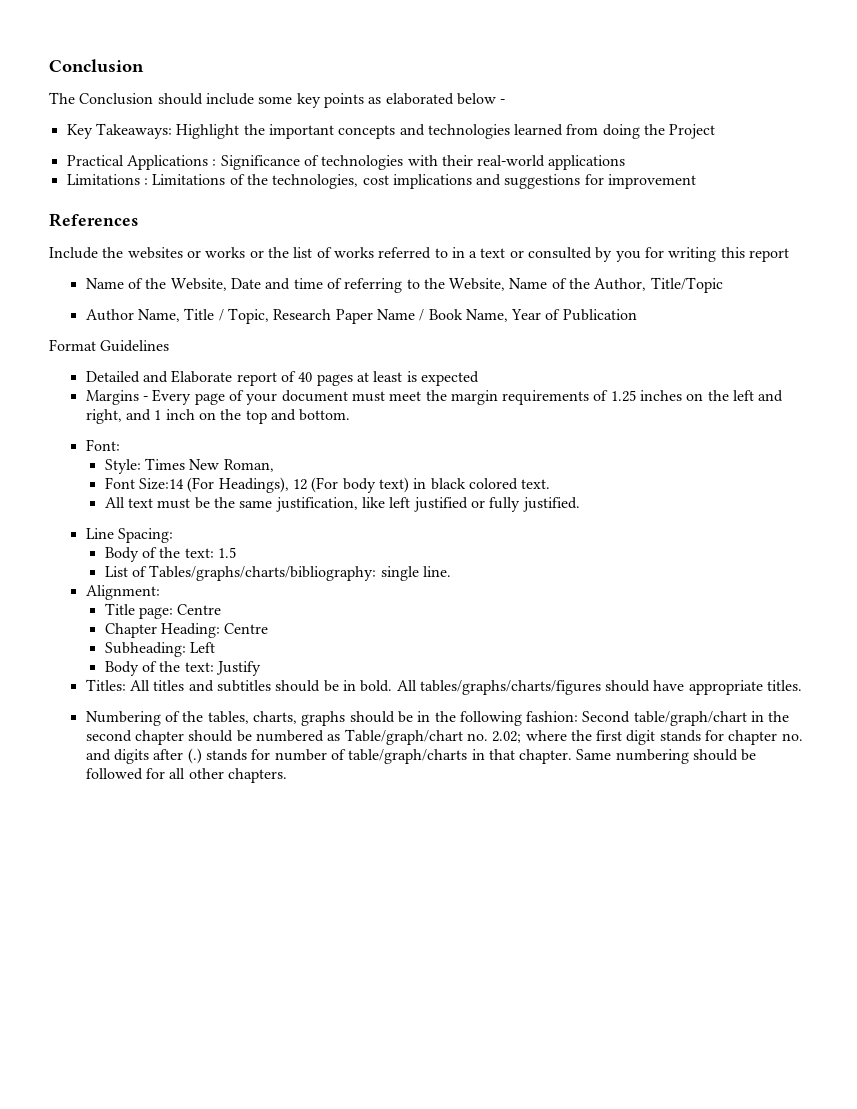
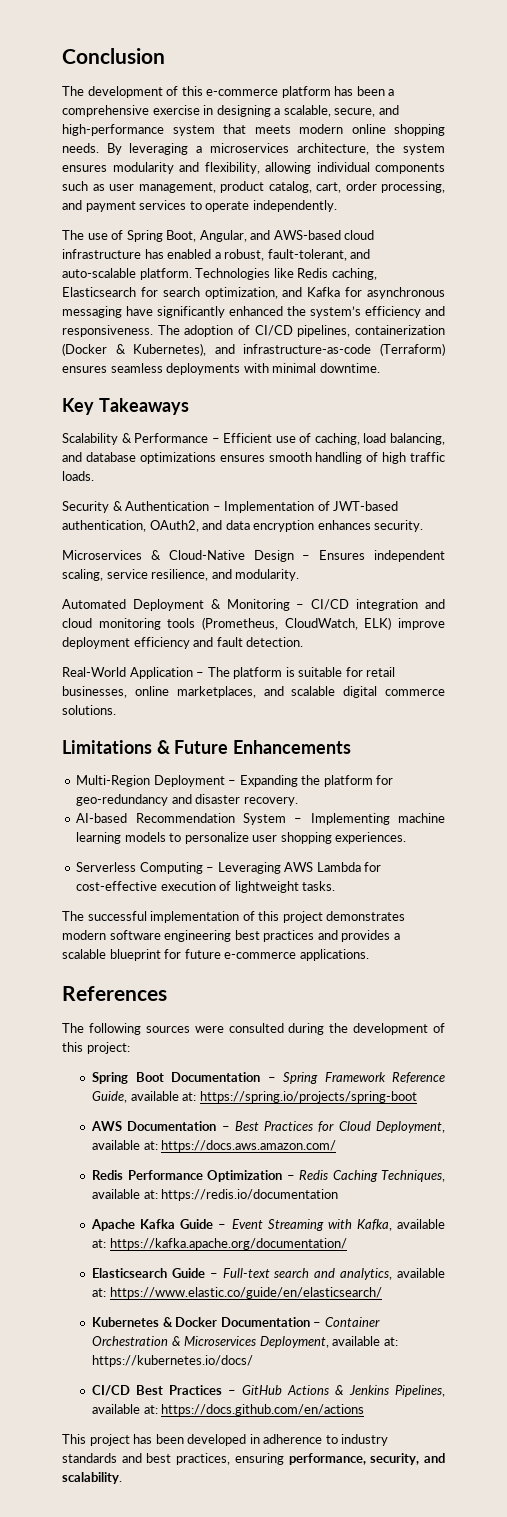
[79,93,506,108] [66,123,716,139] [66,155,626,170] [66,174,697,189] [49,213,138,227] [49,247,790,262] [85,277,723,293] [85,308,637,324] [49,339,170,352] [85,370,479,386] [85,389,784,405] [85,409,351,424] [85,439,120,451] [104,458,274,474] [104,477,551,493] [104,497,580,512] [85,528,173,543] [104,547,236,562] [104,565,451,581] [85,585,160,600] [104,603,222,619] [104,623,269,638] [104,642,216,657] [104,661,261,676] [85,679,803,695] [85,711,790,726] [85,729,803,745] [85,748,757,764] [85,768,287,783] Conclusion should include some key points as elaborated below - // Key Takeaways: Highlight the important concepts and technologies learned from doing the Project // Practical Applications : Significance of technologies with their real-world applications // Limitations : Limitations of the technologies, cost implications and suggestions for improvement // References // Include the websites or works or the list of works referred to in a text or consulted by you for writing this report // Name of the Website, Date and time of referring to the Website, Name of the Author, Title/Topic // Author Name, Title / Topic, Research Paper Name / Book Name, Year of Publication // Format Guidelines // Detailed and Elaborate report of 40 pages at least is expected // Margins - Every page of your document must meet the margin requirements of 1.25 inches on the left and right, and 1 inch on the top and bottom. // Font: // Style: Times New Roman, // Font Size:14 (For Headings), 12 (For body text) in black colored text. // All text must be the same justification, like left justified or fully justified. // Line Spacing: // Body of the text: 1.5 // List of Tables/graphs/charts/bibliography: single line. // Alignment: // Title page: Centre // Chapter Heading: Centre // Subheading: Left // Body of the text: Justify // Titles: All titles and subtitles should be in bold. All tables/graphs/charts/figures should have appropriate titles. // Numbering of the tables, charts, graphs should be in the following fashion: Second table/graph/chart in the second chapter should be numbered as Table/graph/chart no. 2.02; where the first digit stands for chapter no. and digits after (.) stands for number of table/graph/charts in that chapter. Same numbering should be followed for all other chapters. -> [87,86,395,98] [62,105,399,117] [62,124,445,136] [62,143,445,155] [62,162,445,174] [62,181,445,193] [62,200,337,212] [62,230,375,242] [62,249,371,261] [62,268,377,280] [62,287,445,299] [62,306,445,318] [62,325,445,337] [62,343,445,356] [62,363,380,375] [62,398,189,415] [62,433,446,445] [62,452,445,464] [62,471,94,481] [62,501,399,513] [62,520,424,532] [62,550,445,562] [62,569,300,581] [62,599,445,611] [62,617,445,630] [62,637,304,649] [62,667,396,679] [62,686,445,698] [62,705,116,715] [62,740,352,754] [76,775,394,787] [76,794,298,806] [76,813,445,825] [76,832,407,844] [76,862,382,874] [76,881,336,893] [62,911,406,923] [62,930,400,942] [62,949,369,961] [62,986,167,1001] [62,1023,445,1035] [62,1042,130,1054] [92,1072,445,1084] [92,1091,417,1103] [91,1121,445,1133] [92,1140,337,1152] [92,1170,445,1182] [92,1189,339,1201] [91,1219,445,1231] [92,1238,347,1250] [92,1268,445,1280] [92,1287,382,1299] [92,1317,380,1327] [92,1336,398,1348] [92,1355,254,1367] [92,1385,445,1397] [92,1404,365,1416] [62,1434,389,1446] [62,1453,446,1465] [62,1472,122,1484] development of this e-commerce platform has been a comprehensive exercise in designing a scalable, secure, and high-performance system that meets modern online shopping needs. By leveraging a microservices architecture, the system ensures modularity and flexibility, allowing individual components such as user management, product catalog, cart, order processing, and payment services to operate independently. // The use of Spring Boot, Angular, and AWS-based cloud infrastructure has enabled a robust, fault-tolerant, and auto-scalable platform. Technologies like Redis caching, Elasticsearch for search optimization, and Kafka for asynchronous messaging have significantly enhanced the system’s efficiency and responsiveness. The adoption of CI/CD pipelines, containerization (Docker & Kubernetes), and infrastructure-as-code (Terraform) ensures seamless deployments with minimal downtime. // Key Takeaways // Scalability & Performance – Efficient use of caching, load balancing, and database optimizations ensures smooth handling of high traffic loads. // Security & Authentication – Implementation of JWT-based authentication, OAuth2, and data encryption enhances security. // Microservices & Cloud-Native Design – Ensures independent scaling, service resilience, and modularity. // Automated Deployment & Monitoring – CI/CD integration and cloud monitoring tools (Prometheus, CloudWatch, ELK) improve deployment efficiency and fault detection. // Real-World Application – The platform is suitable for retail businesses, online marketplaces, and scalable digital commerce solutions. // Limitations & Future Enhancements // Multi-Region Deployment – Expanding the platform for geo-redundancy and disaster recovery. // AI-based Recommendation System – Implementing machine learning models to personalize user shopping experiences. // Serverless Computing – Leveraging AWS Lambda for cost-effective execution of lightweight tasks. // The successful implementation of this project demonstrates modern software engineering best practices and provides a scalable blueprint for future e-commerce applications. // References // The following sources were consulted during the development of this project: // Spring Boot Documentation – Spring Framework Reference Guide, available at: https://spring.io/projects/spring-boot // AWS Documentation – Best Practices for Cloud Deployment, available at: https://docs.aws.amazon.com/ // Redis Performance Optimization – Redis Caching Techniques, available at: https://redis.io/documentation // Apache Kafka Guide – Event Streaming with Kafka, available at: https://kafka.apache.org/documentation/ // Elasticsearch Guide – Full-text search and analytics, available at: https://www.elastic.co/guide/en/elasticsearch/ // Kubernetes & Docker Documentation – Container Orchestration & Microservices Deployment, available at: https://kubernetes.io/docs/ // CI/CD Best Practices – GitHub Actions & Jenkins Pipelines, available at: https://docs.github.com/en/actions // This project has been developed in adherence to industry standards and best practices, ensuring performance, security, and scalability.

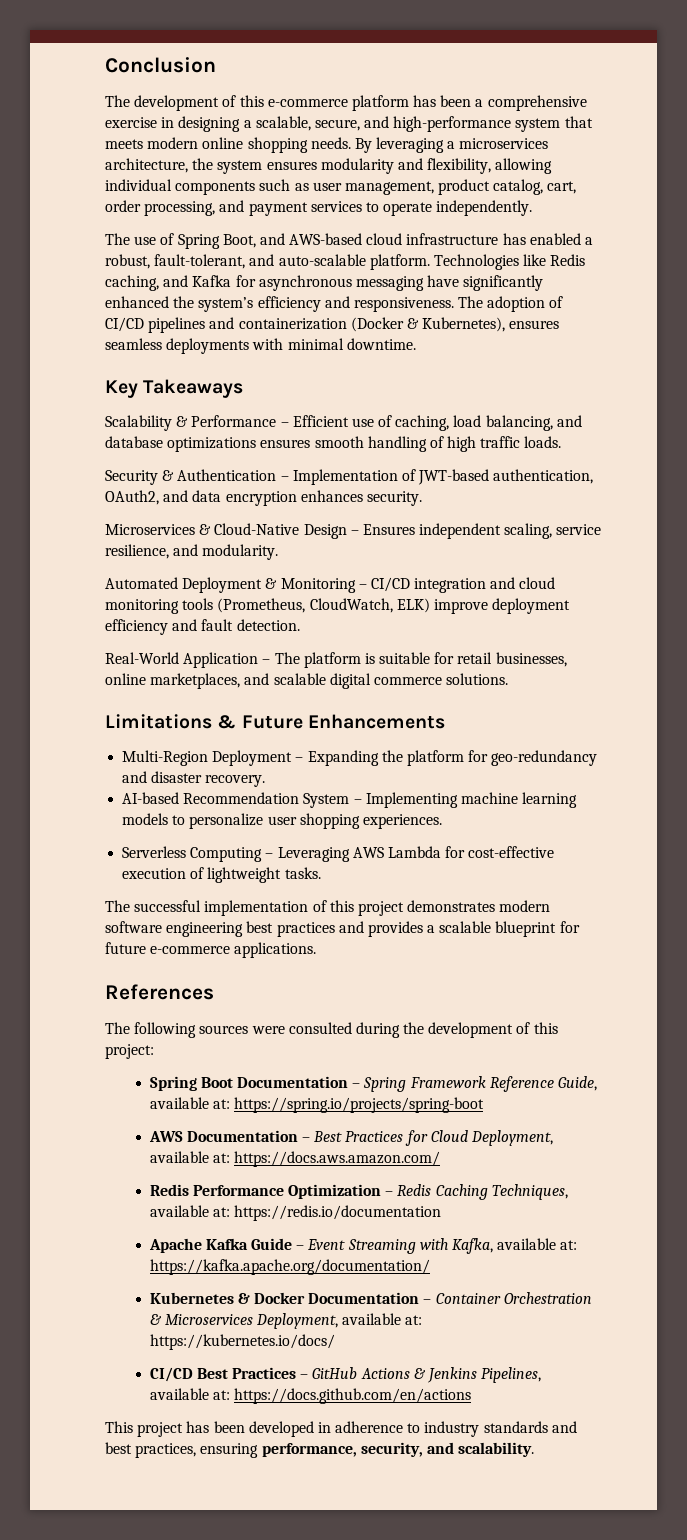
[199,230,247,242] Angular, -> (256, 241) none
[62,287,278,299] Elasticsearch for search optimization, -> (159, 283) none
[297,325,351,337] pipelines, -> [148,317,235,333] pipelines and
[214,343,445,356] and infrastructure-as-code (Terraform) -> (506, 324) none
[92,1268,445,1280] [92,1287,382,1299] // Elasticsearch Guide – Full-text search and analytics, available at: https://www.elastic.co/guide/en/elasticsearch/ -> (430, 1267) none

